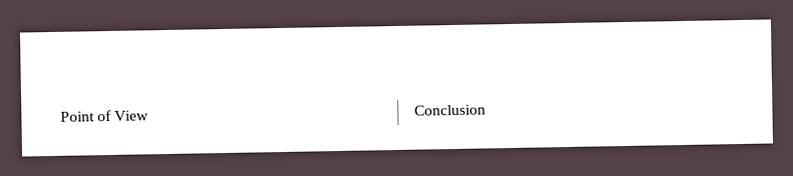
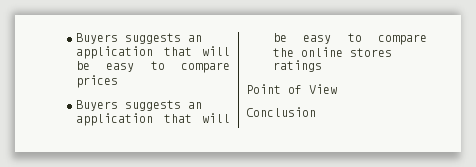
(60, 116) none -> [76,33,203,44] [76,46,230,59] [76,61,230,73] [76,75,119,88] [76,100,203,111] [76,113,230,126] [273,33,427,45] [273,47,393,57] [273,60,323,72] Buyers suggests an application that will be easy to compare prices // Buyers suggests an application that will be easy to compare the online stores ratings //

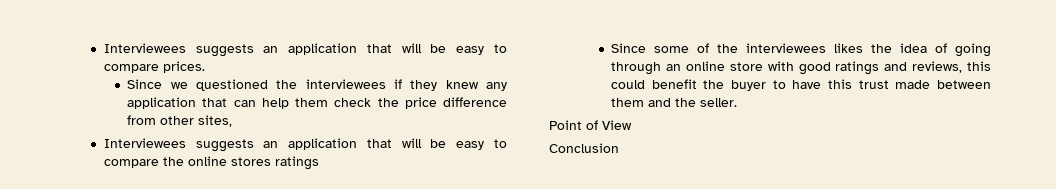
[76,33,203,44] [76,46,230,59] [76,61,230,73] [76,75,119,88] [76,100,119,111] Buyers suggests an application that will be easy to compare prices // Buyers -> [103,43,508,57] [103,61,205,73] [127,79,507,91] [127,97,507,109] [127,115,233,127] [103,138,186,148] Interviewees suggests an application that will be easy to compare prices. // Since we questioned the interviewees if they knew any application that can help them check the price difference from other sites, // Interviewees
(323, 66) none -> [611,43,991,57] [611,61,991,75] [611,79,991,91] [611,98,738,107] // Since some of the interviewees likes the idea of going through an online store with good ratings and reviews, this could benefit the buyer to have this trust made between them and the seller.

